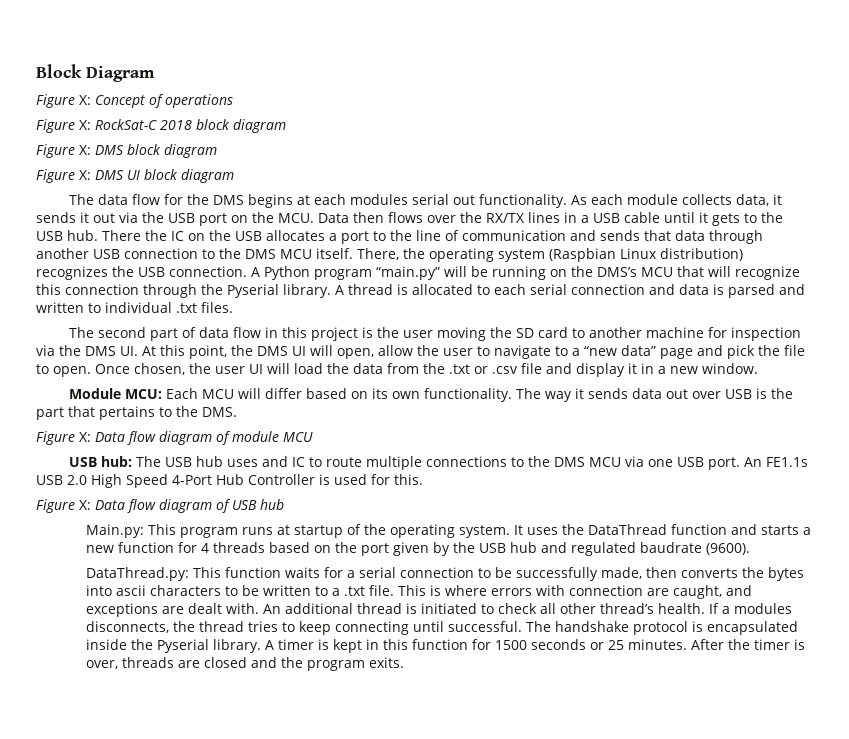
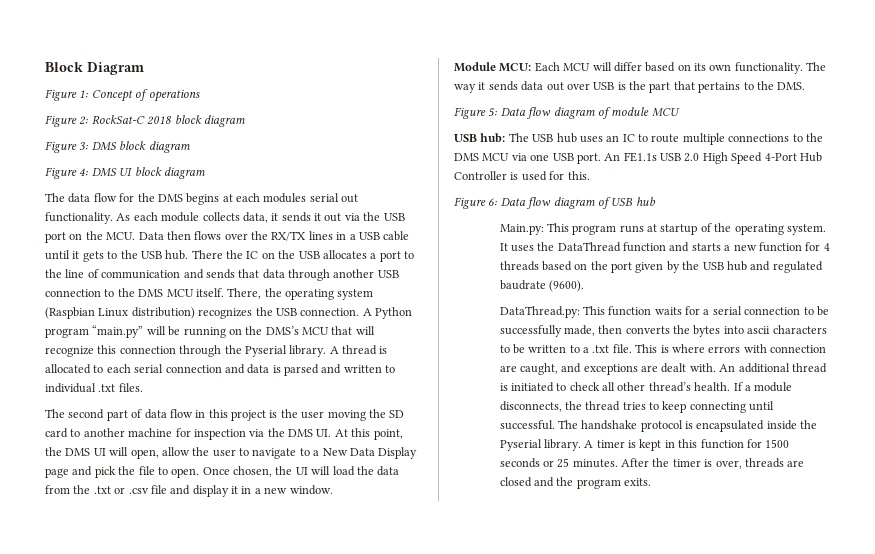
[79,95,91,105] X: -> [79,90,89,98] 1:
[79,120,91,130] X: -> [79,116,89,125] 2:
[79,145,91,155] X: -> [79,142,89,150] 3:
[79,170,91,180] X: -> [79,168,89,176] 4:
[584,345,656,356] “new data” -> [322,447,418,459] New Data Display
[215,366,245,374] user -> (293, 470) none
[79,432,91,442] X: -> [488,108,498,117] 5:
[261,456,288,467] and -> [606,135,620,142] an
[79,500,91,510] X: -> [488,198,498,206] 6:
[734,603,793,614] modules -> [754,382,793,392] module

